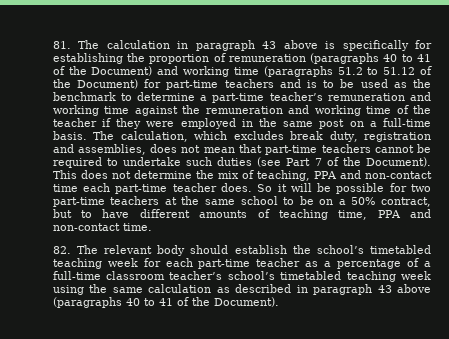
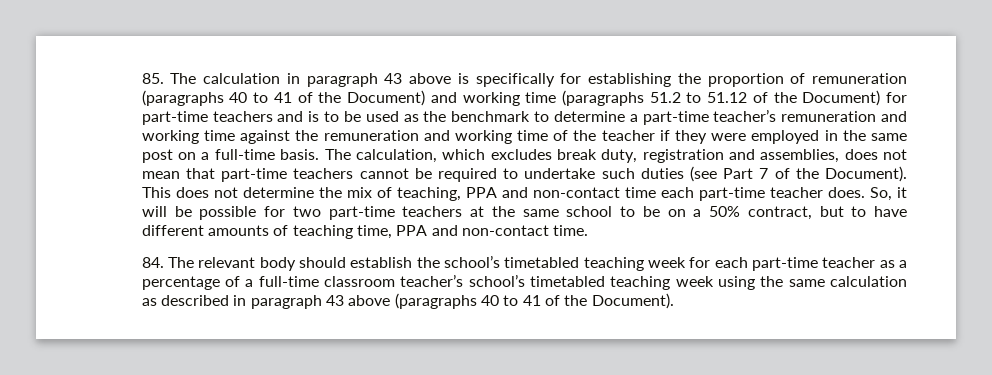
[52,41,71,49] 81. -> [141,73,164,84] 85.
[257,184,273,192] So -> [869,187,892,201] So,
[52,246,71,254] 82. -> [141,257,164,268] 84.

